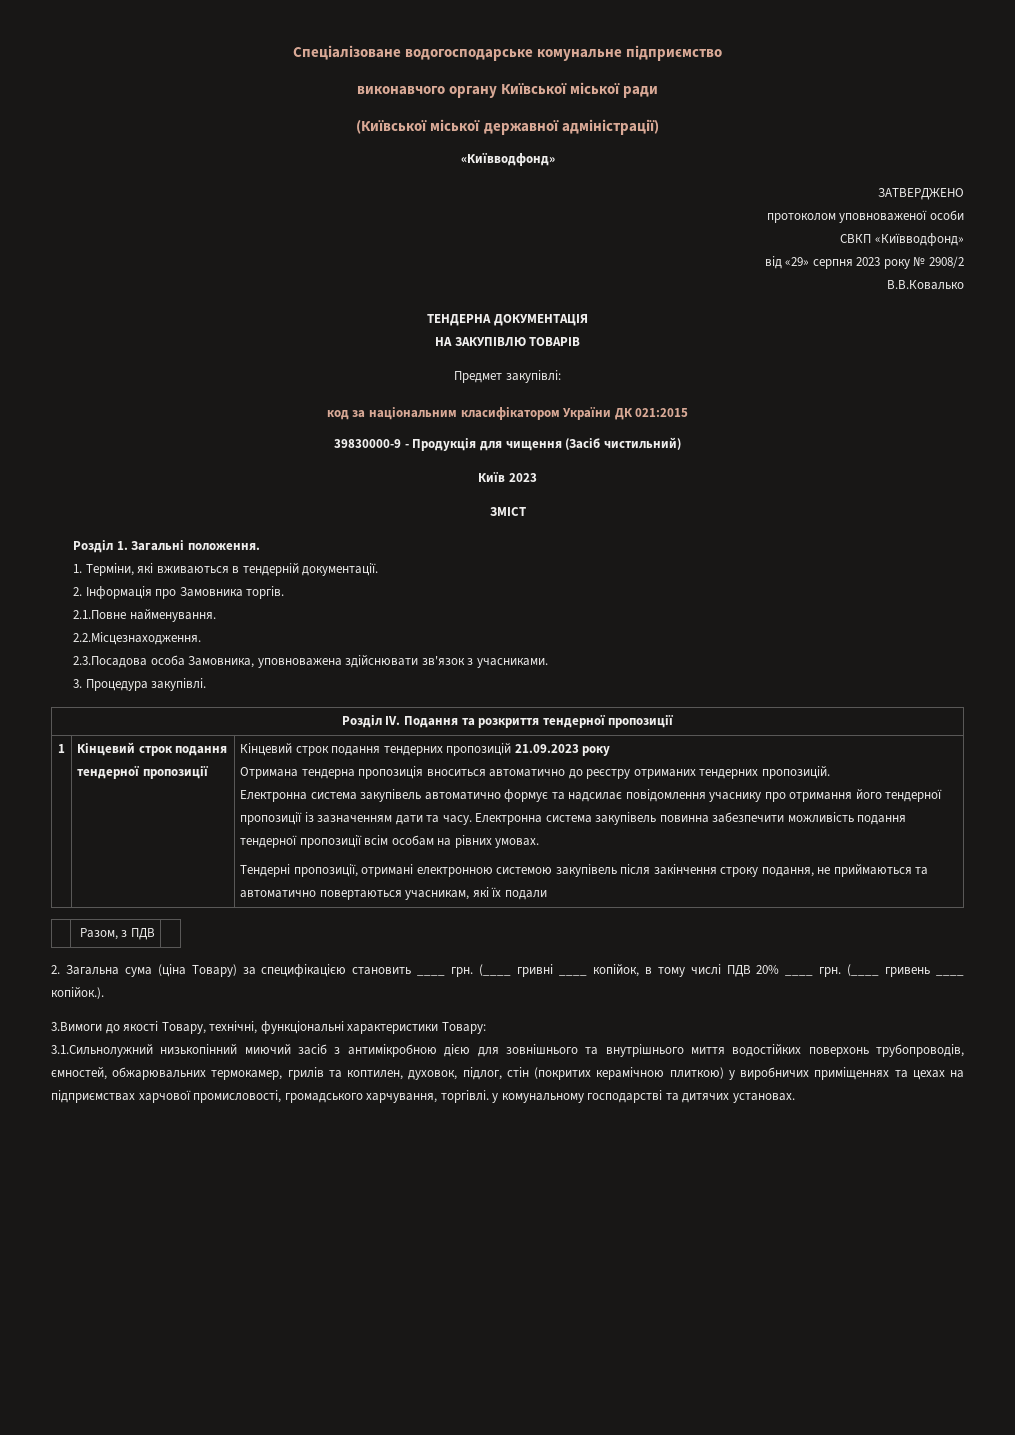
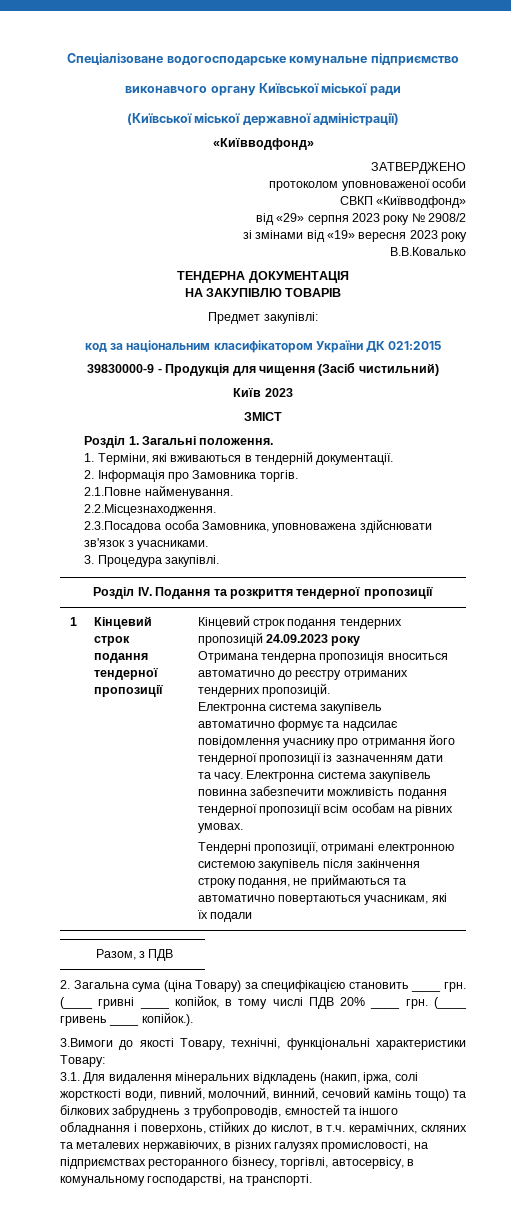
(964, 262) none -> [242,230,467,242] // зі змінами від «19» вересня 2023 року
[514,744,579,753] 21.09.2023 -> [265,634,328,643] 24.09.2023
[51,1044,964,1057] [51,1067,965,1080] [51,1090,795,1103] 3.1.Сильнолужний низькопінний миючий засіб з антимікробною дією для зовнішнього та внутрішнього миття водостійких поверхонь трубопроводів, ємностей, обжарювальних термокамер, грилів та коптилен, духовок, підлог, стін (покритих керамічною плиткою) у виробничих приміщеннях та цехах на підприємствах харчової промисловості, громадського харчування, торгівлі. у комунальному господарстві та дитячих установах. -> [60,1072,418,1084] [60,1087,466,1101] [60,1104,399,1118] [60,1121,467,1135] [60,1140,428,1152] [60,1156,414,1169] [60,1174,313,1186] 3.1. Для видалення мінеральних відкладень (накип, іржа, солі жорсткості води, пивний, молочний, винний, сечовий камінь тощо) та білкових забруднень з трубопроводів, ємностей та іншого обладнання і поверхонь, стійких до кислот, в т.ч. керамічних, скляних та металевих нержавіючих, в різних галузях промисловості, на підприємствах ресторанного бізнесу, торгівлі, автосервісу, в комунальному господарстві, на транспорті.

